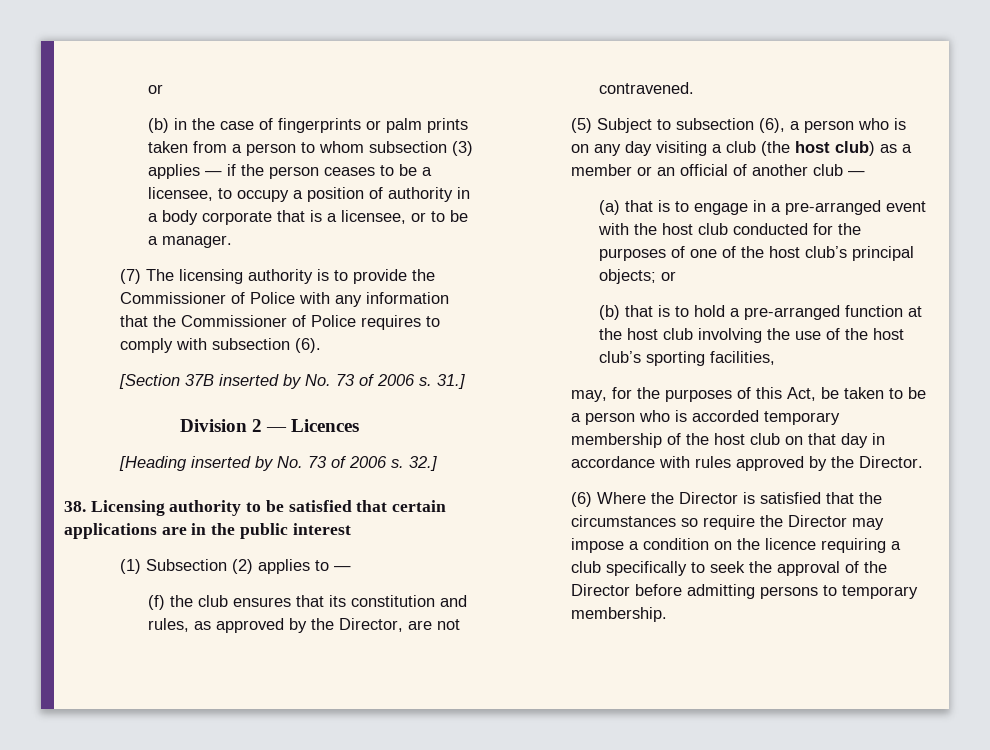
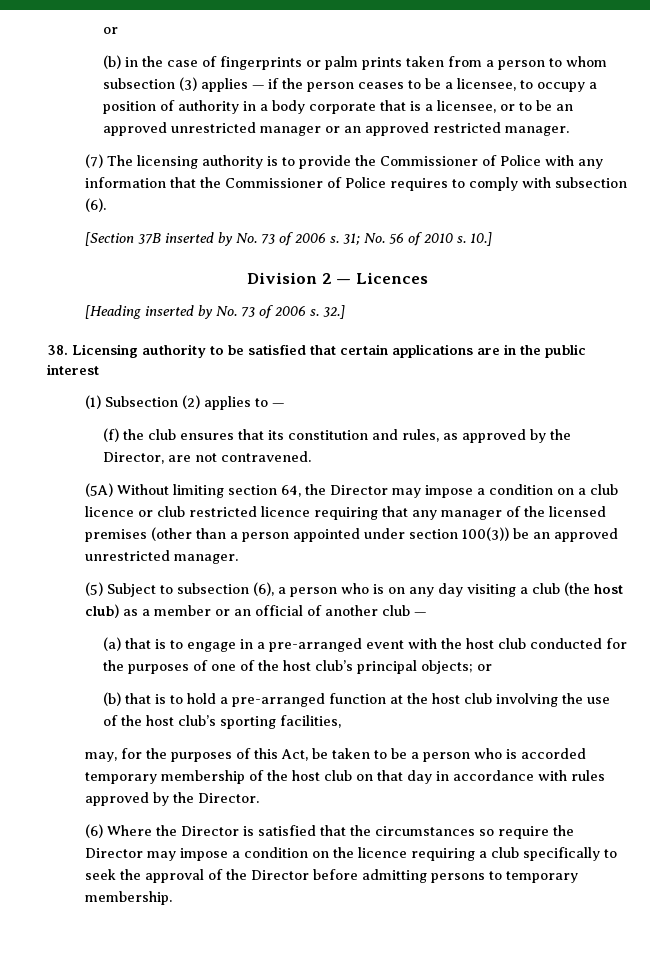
[147,236,158,245] a -> [556,104,574,111] [103,122,502,136] an approved unrestricted manager or an approved restricted
[436,374,465,389] 31.] -> [342,232,492,246] 31; No. 56 of 2010 s. 10.]
(694, 88) none -> [84,483,618,498] [84,506,606,520] [84,527,618,542] [84,550,238,564] // (5A) Without limiting section 64, the Director may impose a condition on a club licence or club restricted licence requiring that any manager of the licensed premises (other than a person appointed under section 100(3)) be an approved unrestricted manager.

